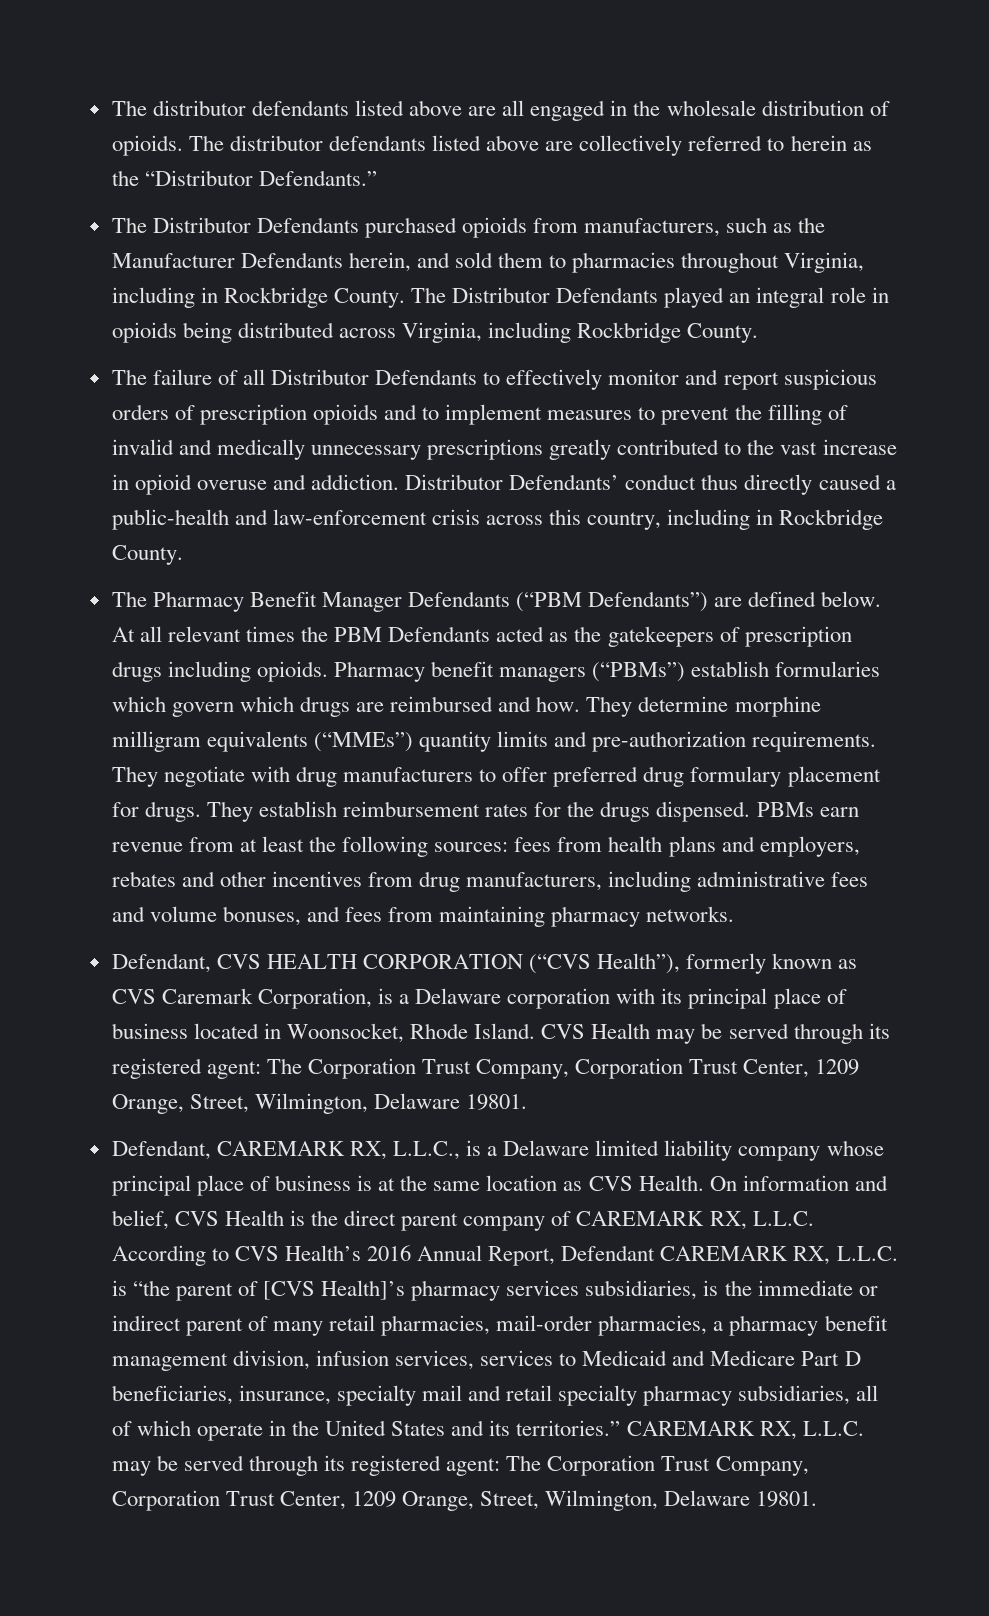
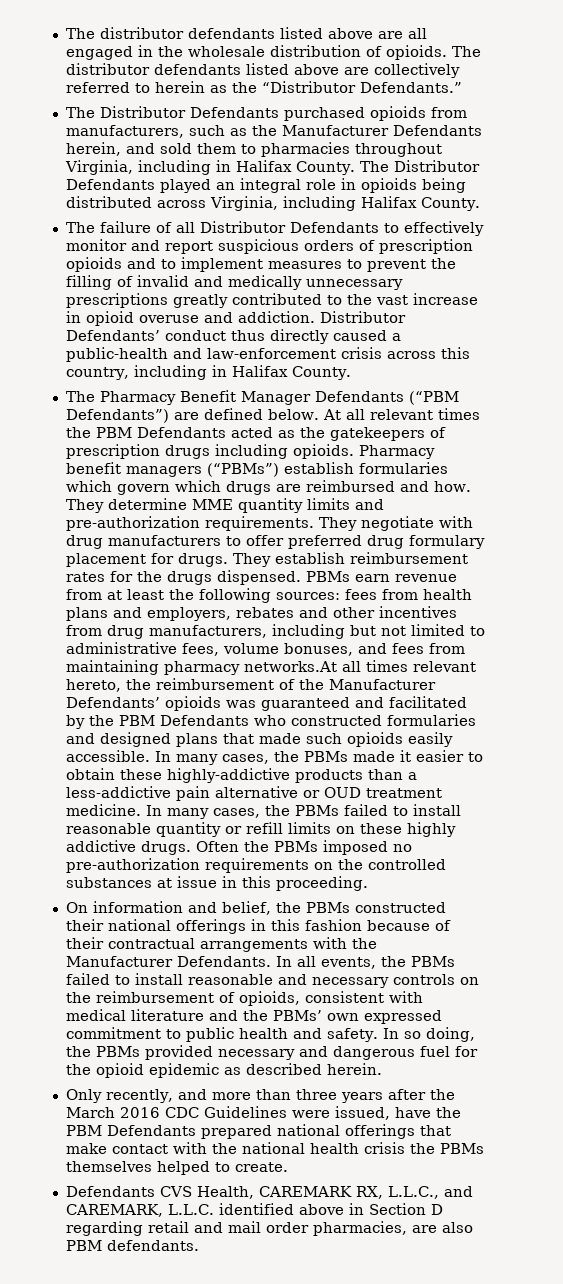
[223,287,328,308] Rockbridge -> [235,160,292,172] Halifax
[577,322,682,343] Rockbridge -> [360,196,417,208] Halifax
[779,509,884,530] Rockbridge -> [231,365,288,377] Halifax
[734,696,821,717] [111,731,413,752] morphine milligram equivalents (“MMEs”) -> [191,499,233,510] MME
[697,871,869,887] [111,906,145,922] administrative fees and -> [349,624,485,636] [65,642,219,656] but not limited to administrative fees,
[646,906,735,922] [111,953,858,974] [111,988,847,1009] [111,1023,890,1044] [111,1058,860,1079] [111,1093,528,1114] [111,1140,884,1161] [111,1175,888,1196] [111,1210,814,1231] [111,1245,898,1266] [111,1280,878,1301] [111,1315,888,1336] [111,1350,861,1371] [111,1385,879,1406] [111,1420,864,1441] [111,1455,809,1476] [111,1490,818,1511] networks. // Defendant, CVS HEALTH CORPORATION (“CVS Health”), formerly known as CVS Caremark Corporation, is a Delaware corporation with its principal place of business located in Woonsocket, Rhode Island. CVS Health may be served through its registered agent: The Corporation Trust Company, Corporation Trust Center, 1209 Orange, Street, Wilmington, Delaware 19801. // Defendant, CAREMARK RX, L.L.C., is a Delaware limited liability company whose principal place of business is at the same location as CVS Health. On information and belief, CVS Health is the direct parent company of CAREMARK RX, L.L.C. According to CVS Health’s 2016 Annual Report, Defendant CAREMARK RX, L.L.C. is “the parent of [CVS Health]’s pharmacy services subsidiaries, is the immediate or indirect parent of many retail pharmacies, mail-order pharmacies, a pharmacy benefit management division, infusion services, services to Medicaid and Medicare Part D beneficiaries, insurance, specialty mail and retail specialty pharmacy subsidiaries, all of which operate in the United States and its territories.” CAREMARK RX, L.L.C. may be served through its registered agent: The Corporation Trust Company, Corporation Trust Center, 1209 Orange, Street, Wilmington, Delaware 19801. -> [243,660,476,672] [65,678,436,692] [65,696,467,711] [65,714,476,729] [65,732,453,747] [65,750,483,765] [65,768,417,783] [65,786,442,801] [65,804,461,819] [65,822,456,837] [65,840,412,855] [65,858,446,873] [65,876,368,891] [65,901,446,915] [65,919,451,934] [65,937,377,952] [65,956,455,969] [65,973,479,988] [65,991,423,1006] [65,1009,442,1024] [65,1027,475,1042] [65,1045,478,1060] [65,1063,382,1078] [65,1089,455,1103] [65,1106,461,1120] [65,1124,451,1139] [65,1142,484,1154] [65,1161,288,1175] [65,1186,473,1199] [65,1203,443,1217] [65,1221,473,1236] [65,1240,199,1251] networks.At all times relevant hereto, the reimbursement of the Manufacturer Defendants’ opioids was guaranteed and facilitated by the PBM Defendants who constructed formularies and designed plans that made such opioids easily accessible. In many cases, the PBMs made it easier to obtain these highly-addictive products than a less-addictive pain alternative or OUD treatment medicine. In many cases, the PBMs failed to install reasonable quantity or refill limits on these highly addictive drugs. Often the PBMs imposed no pre-authorization requirements on the controlled substances at issue in this proceeding. // On information and belief, the PBMs constructed their national offerings in this fashion because of their contractual arrangements with the Manufacturer Defendants. In all events, the PBMs failed to install reasonable and necessary controls on the reimbursement of opioids, consistent with medical literature and the PBMs’ own expressed commitment to public health and safety. In so doing, the PBMs provided necessary and dangerous fuel for the opioid epidemic as described herein. // Only recently, and more than three years after the March 2016 CDC Guidelines were issued, have the PBM Defendants prepared national offerings that make contact with the national health crisis the PBMs themselves helped to create. // Defendants CVS Health, CAREMARK RX, L.L.C., and CAREMARK, L.L.C. identified above in Section D regarding retail and mail order pharmacies, are also PBM defendants.

